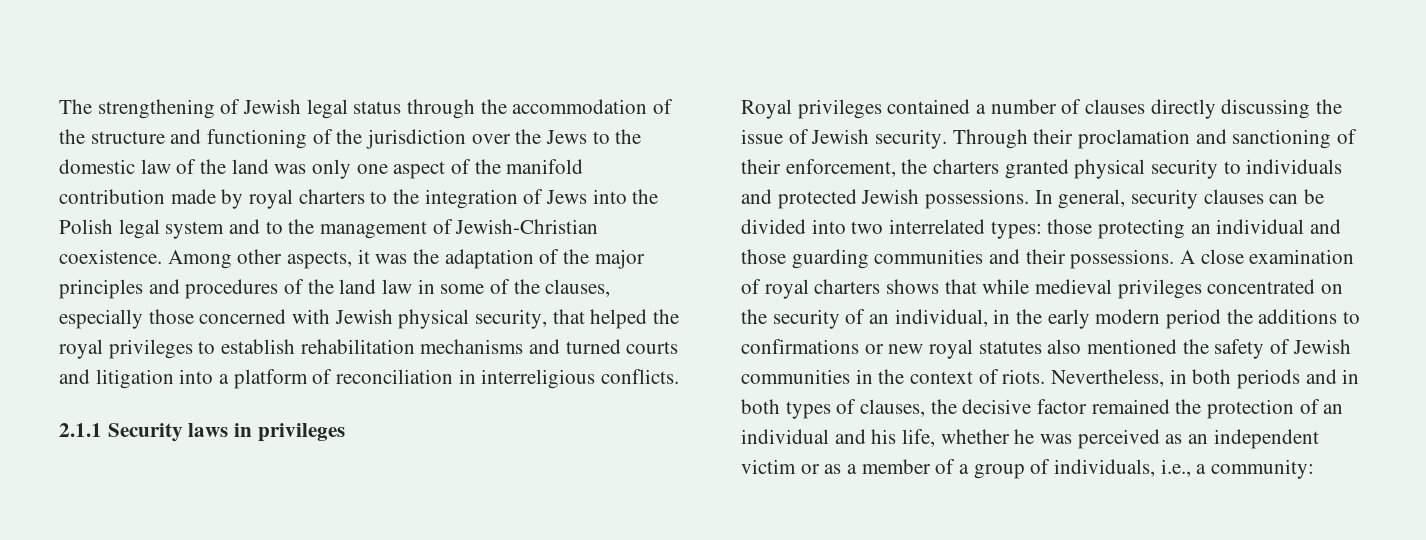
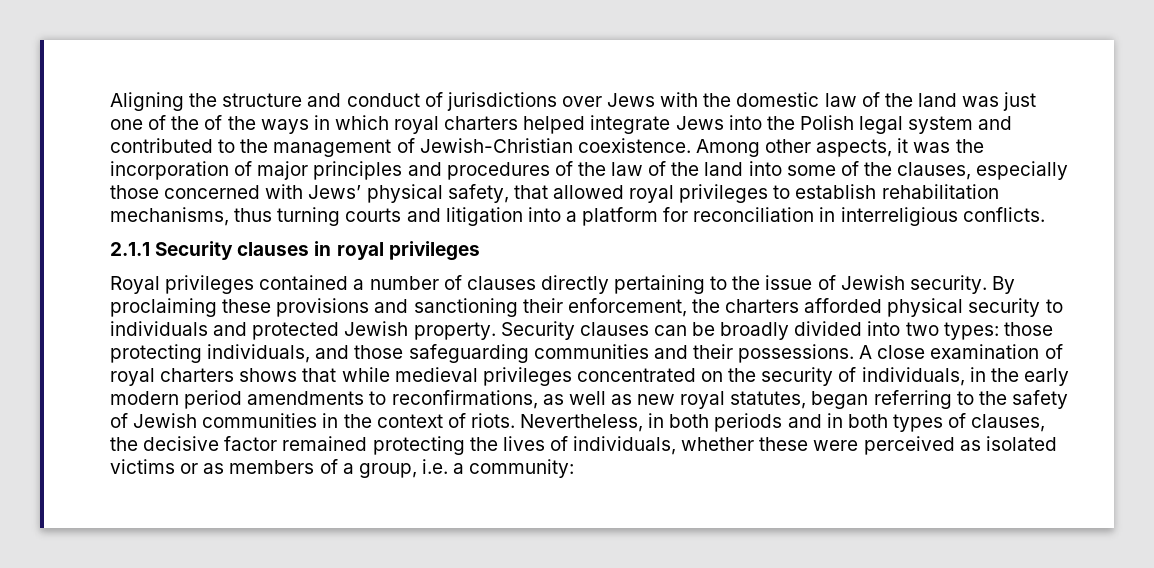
[59,99,674,119] [59,129,610,149] The strengthening of Jewish legal status through the accommodation of the structure and functioning of the jurisdiction over the Jews to -> [110,92,699,111] Aligning the structure and conduct of jurisdictions over Jews with
[312,159,584,179] [59,189,544,209] only one aspect of the manifold contribution made by royal charters to the integration of -> [1003,92,1037,111] [110,115,671,134] just one of the of the ways in which royal charters helped integrate
(261, 226) none -> [110,138,213,153] contributed
[444,249,590,269] adaptation of the -> [110,161,253,180] incorporation of
[339,279,435,294] land law in -> [611,161,782,176] law of the land into
[334,309,680,329] Jewish physical security, that helped the -> [308,184,624,203] Jews’ physical safety, that allowed
[420,339,621,354] mechanisms and turned -> [110,207,341,226] mechanisms, thus turning
[312,369,333,384] of -> [663,207,689,222] for
[188,423,253,437] laws in -> [237,241,384,260] clauses in royal
[1221,99,1311,119] discussing -> [614,275,728,294] pertaining to
[952,129,1191,149] Through their proclamation -> [991,276,1015,294] [110,298,370,317] By proclaiming these provisions
[1337,129,1358,144] of -> (518, 307) none
[1004,159,1069,179] granted -> [804,298,883,313] afforded
[925,189,1199,209] possessions. In general, security -> [413,321,575,340] property. Security
(1325, 196) none -> [720,322,790,340] broadly
[889,219,986,234] interrelated -> (939, 329) none
[1190,219,1305,234] an individual -> [207,344,311,363] individuals,
[791,249,869,269] guarding -> [408,344,529,363] safeguarding
[869,309,988,327] an individual, -> [861,367,965,386] individuals,
[1226,309,1361,324] [741,339,1178,359] the additions to confirmations or new royal statutes also mentioned -> [247,390,974,409] amendments to reconfirmations, as well as new royal statutes, began referring to
[1175,399,1344,419] [741,429,1319,449] [741,459,1191,479] the protection of an individual and his life, whether he was perceived as an independent victim or as a member of a group of individuals, i.e., -> [372,436,1057,455] [110,459,448,478] protecting the lives of individuals, whether these were perceived as isolated victims or as members of a group, i.e.

